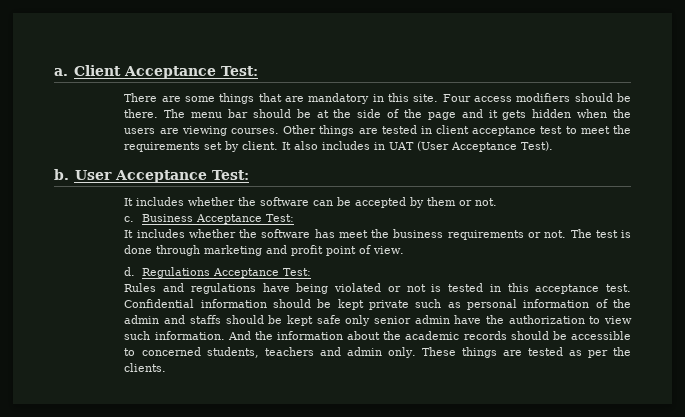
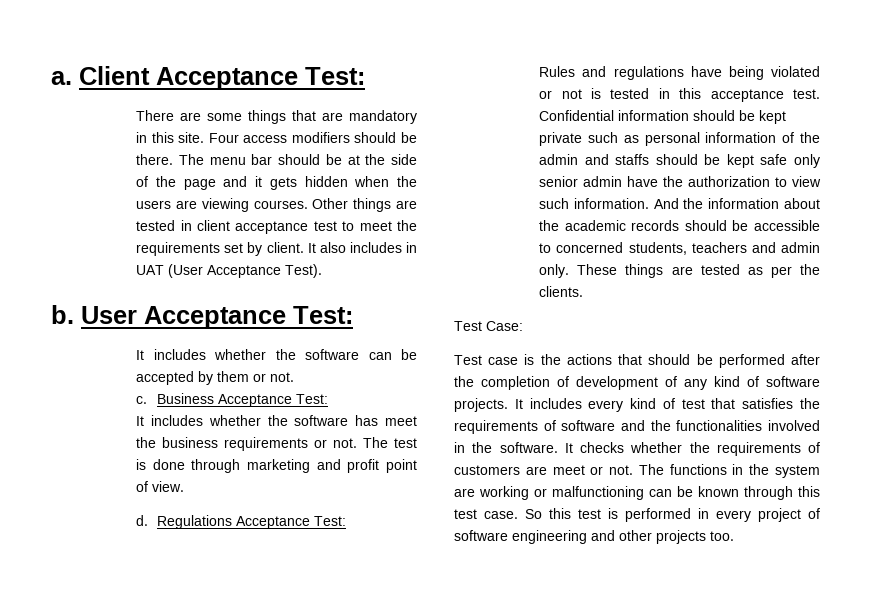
(167, 367) none -> [454,321,523,331] [454,354,820,368] [454,376,820,390] [454,398,820,412] [454,420,820,434] [454,442,820,456] [454,464,820,478] [454,486,820,500] [454,508,820,522] [454,530,734,544] // Test Case: // Test case is the actions that should be performed after the completion of development of any kind of software projects. It includes every kind of test that satisfies the requirements of software and the functionalities involved in the software. It checks whether the requirements of customers are meet or not. The functions in the system are working or malfunctioning can be known through this test case. So this test is performed in every project of software engineering and other projects too.

